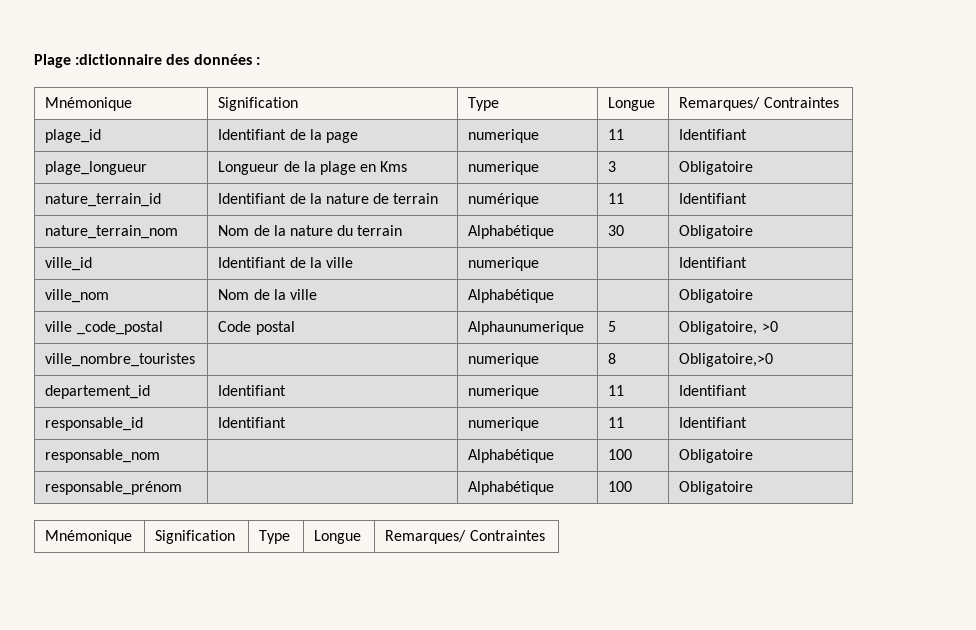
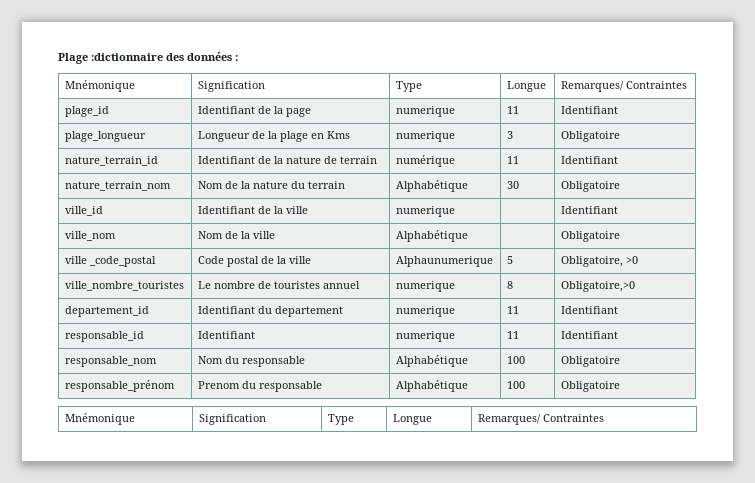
(295, 328) none -> [260,256,311,264] de la ville
(196, 360) none -> [197,281,360,289] Le nombre de touristes annuel
(287, 390) none -> [257,306,343,317] du departement
(161, 456) none -> [197,356,305,367] Nom du responsable
(183, 488) none -> [197,381,322,392] Prenom du responsable

